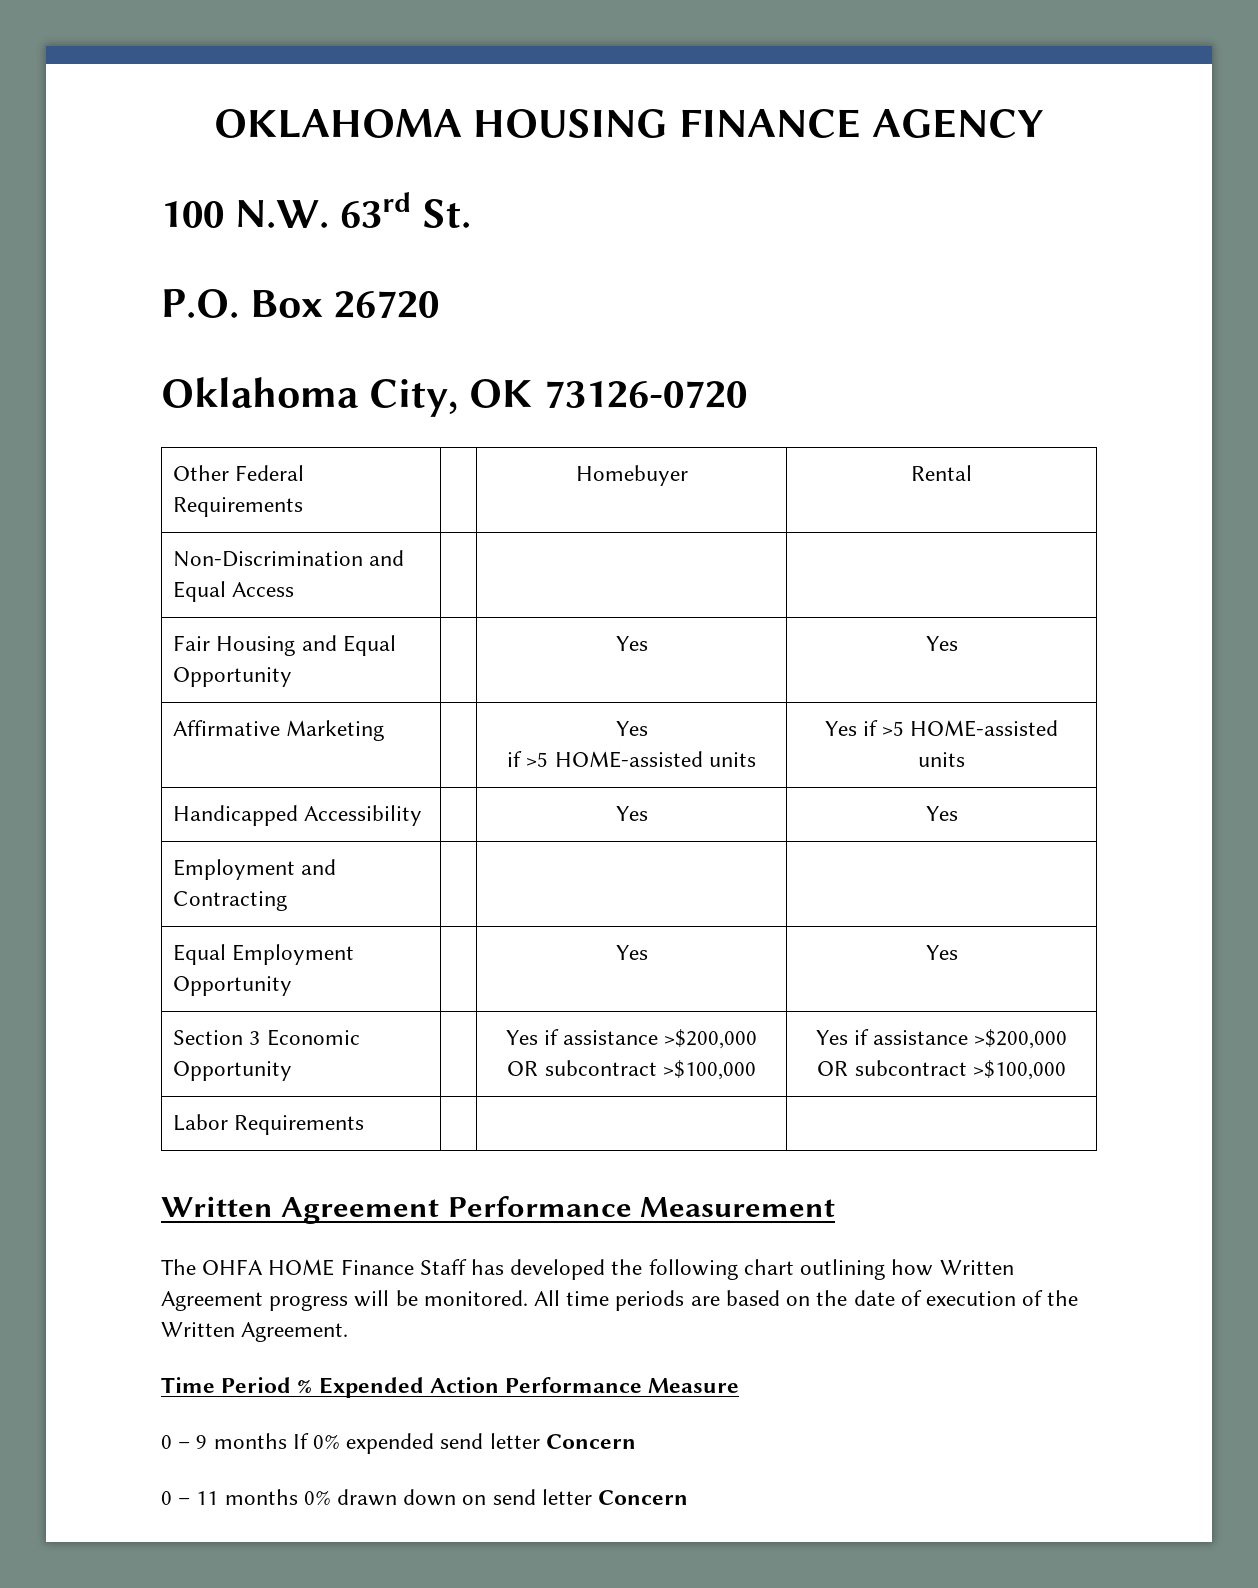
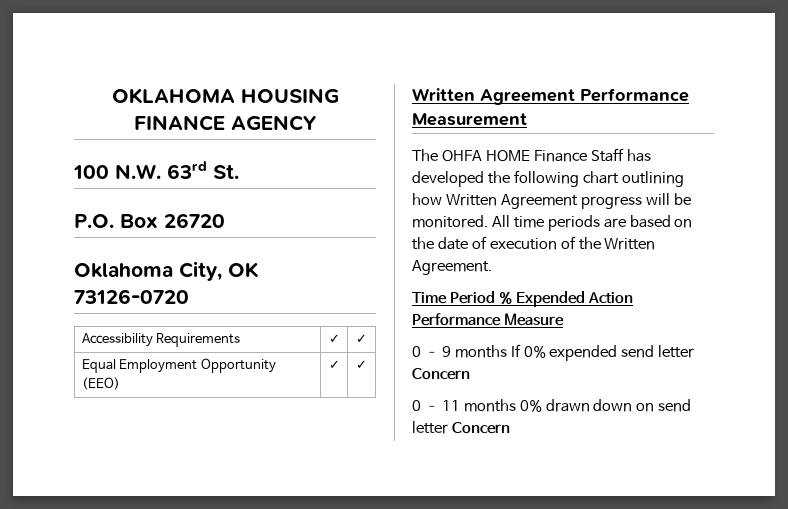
[173,465,305,481] [173,497,304,517] [575,465,688,486] [911,465,972,481] [173,550,405,567] [173,581,295,602] [173,635,396,656] [173,667,293,687] [615,636,648,651] [925,636,958,651] [173,720,385,741] [615,721,648,736] [507,751,756,768] [824,720,1059,737] [918,752,965,767] [173,805,423,826] [615,806,648,821] [925,806,958,821] [173,859,337,880] [173,891,288,911] [173,944,355,965] [173,976,293,996] [615,945,648,960] [925,945,958,960] [173,1029,360,1046] [173,1061,293,1081] [505,1029,758,1049] [507,1060,756,1080] [815,1029,1068,1049] [817,1060,1066,1080] [173,1114,365,1135] Other Federal Requirements | | Homebuyer | Rental // Non-Discrimination and Equal Access | | | // Fair Housing and Equal Opportunity | | Yes | Yes // Affirmative Marketing | | Yes // if >5 HOME-assisted units | Yes if >5 HOME-assisted units // Handicapped Accessibility | | Yes | Yes // Employment and Contracting | | | // Equal Employment Opportunity | | Yes | Yes // Section 3 Economic Opportunity | | Yes if assistance >$200,000 OR subcontract >$100,000 | Yes if assistance >$200,000 OR subcontract >$100,000 // Labor Requirements | | | -> [81,333,241,347] [328,334,340,343] [356,334,367,343] [81,358,276,373] [81,377,120,390] [328,360,340,369] [356,360,367,369] Accessibility Requirements | ✓ | ✓ // Equal Employment Opportunity (EEO) | ✓ | ✓

